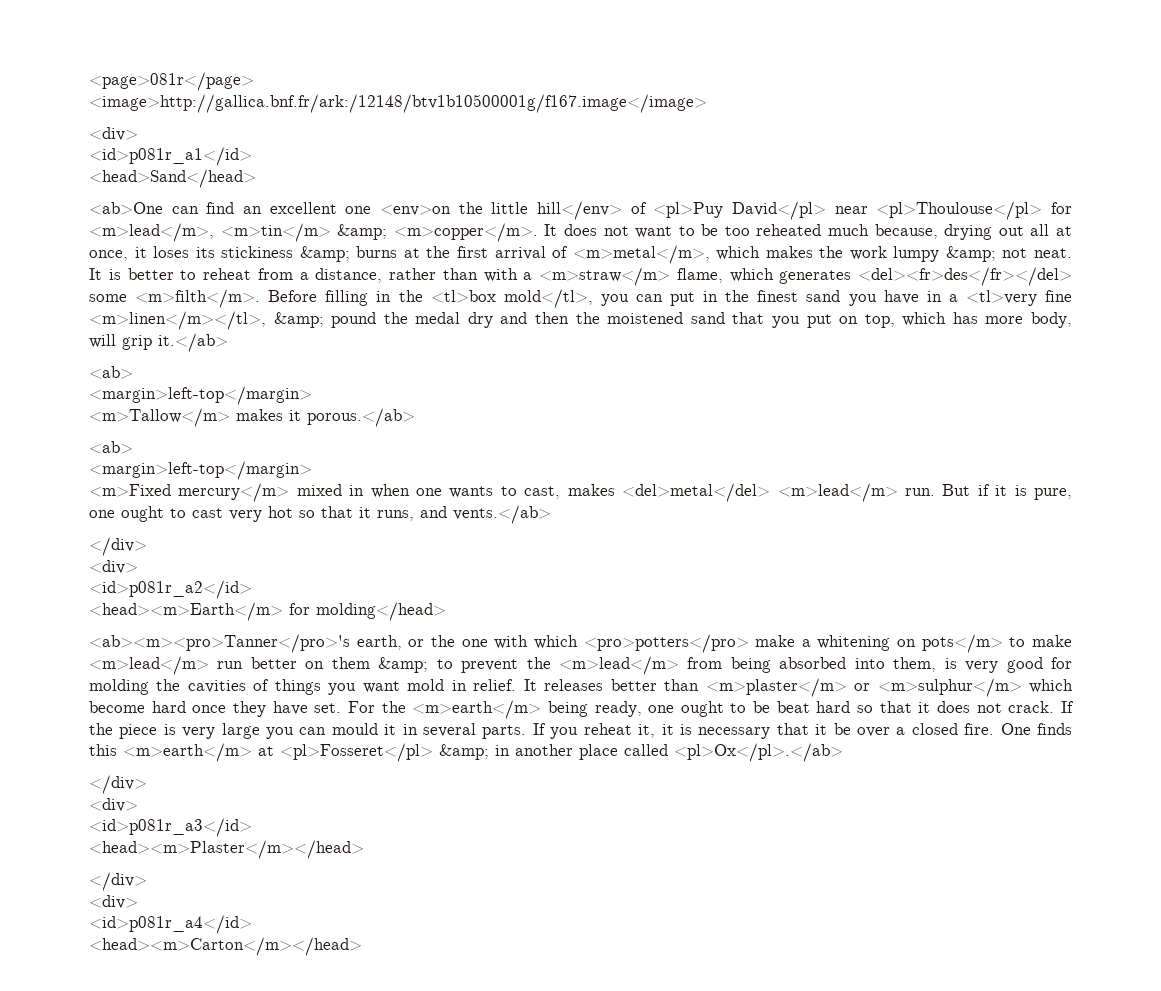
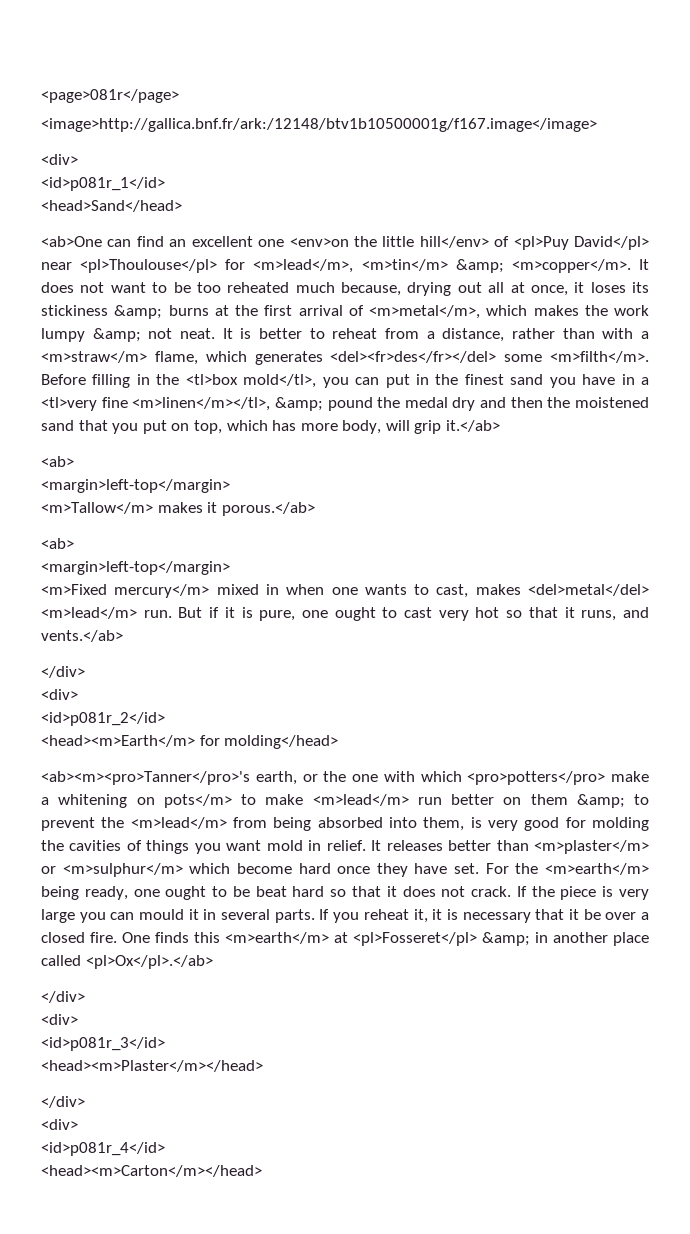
[89,147,252,166] <id>p081r_a1</id> -> [41,177,165,191] <id>p081r_1</id>
[89,580,252,599] <id>p081r_a2</id> -> [41,712,165,726] <id>p081r_2</id>
[89,818,252,837] <id>p081r_a3</id> -> [41,1037,165,1051] <id>p081r_3</id>
[89,915,252,934] <id>p081r_a4</id> -> [41,1142,165,1156] <id>p081r_4</id>

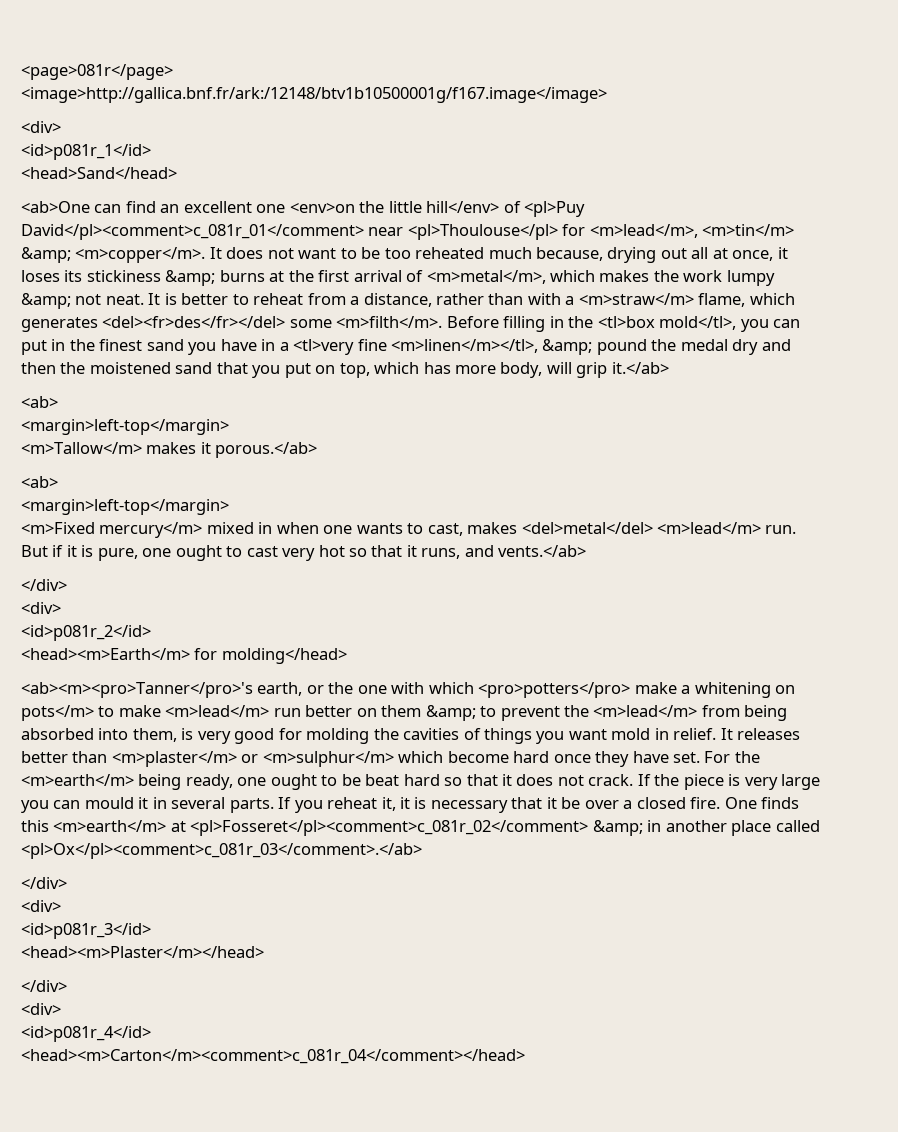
[574,236,649,250] David</pl> -> [21,224,364,240] David</pl><comment>c_081r_01</comment>
[353,932,477,946] <pl>Fosseret</pl> -> [190,820,589,836] <pl>Fosseret</pl><comment>c_081r_02</comment>
[85,955,213,969] <pl>Ox</pl>.</ab> -> [21,843,422,859] <pl>Ox</pl><comment>c_081r_03</comment>.</ab>
[41,1165,262,1177] <head><m>Carton</m></head> -> [21,1049,525,1064] <head><m>Carton</m><comment>c_081r_04</comment></head>

